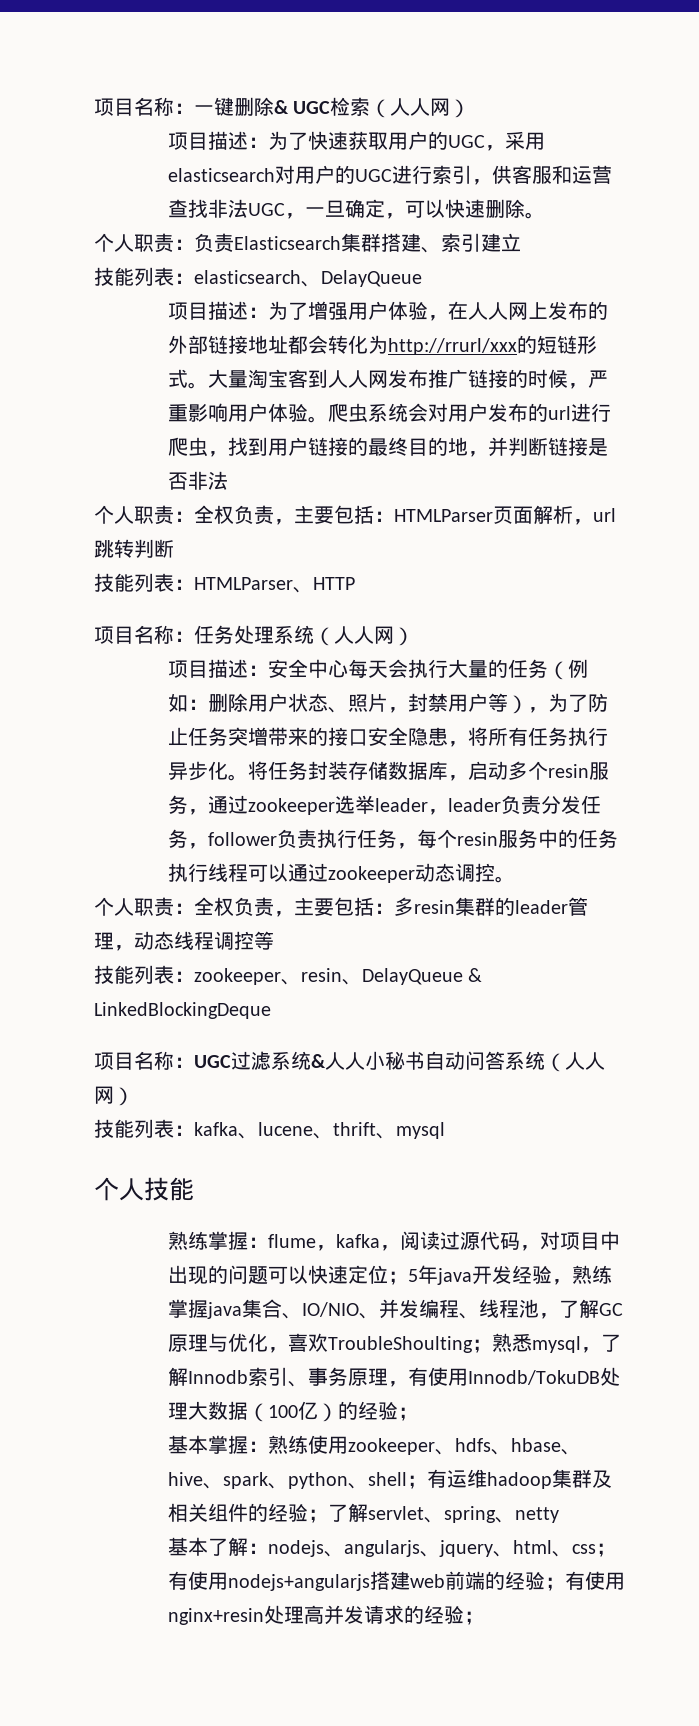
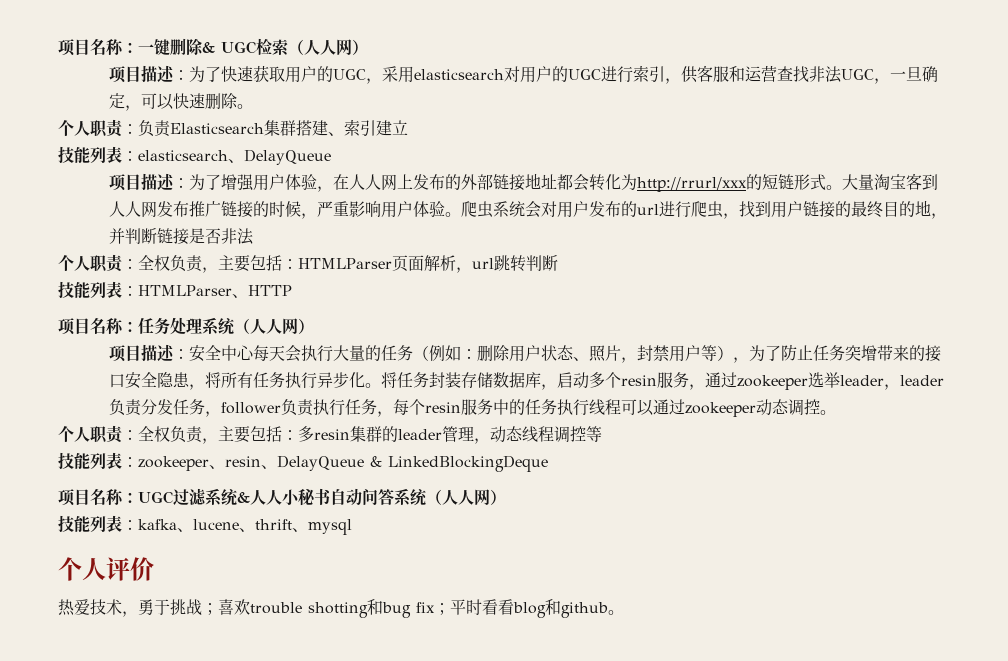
[144,1177,194,1201] [168,1231,621,1251] [168,1265,613,1285] [168,1299,624,1319] [168,1333,622,1353] [168,1367,621,1387] [168,1401,419,1422] [168,1435,582,1455] [168,1469,613,1489] [168,1503,560,1523] [168,1537,617,1557] [168,1571,626,1591] [168,1605,485,1625] 技能 // 熟练掌握：flume，kafka，阅读过源代码，对项目中出现的问题可以快速定位；5年java开发经验，熟练掌握java集合、IO/NIO、并发编程、线程池，了解GC原理与优化，喜欢TroubleShoulting；熟悉mysql，了解Innodb索引、事务原理，有使用Innodb/TokuDB处理大数据（100亿）的经验； // 基本掌握：熟练使用zookeeper、hdfs、hbase、hive、spark、python、shell；有运维hadoop集群及相关组件的经验；了解servlet、spring、netty // 基本了解：nodejs、angularjs、jquery、html、css；有使用nodejs+angularjs搭建web前端的经验；有使用nginx+resin处理高并发请求的经验； -> [106,557,154,581] [58,599,624,618] 评价 // 热爱技术，勇于挑战；喜欢trouble shotting和bug fix；平时看看blog和github。

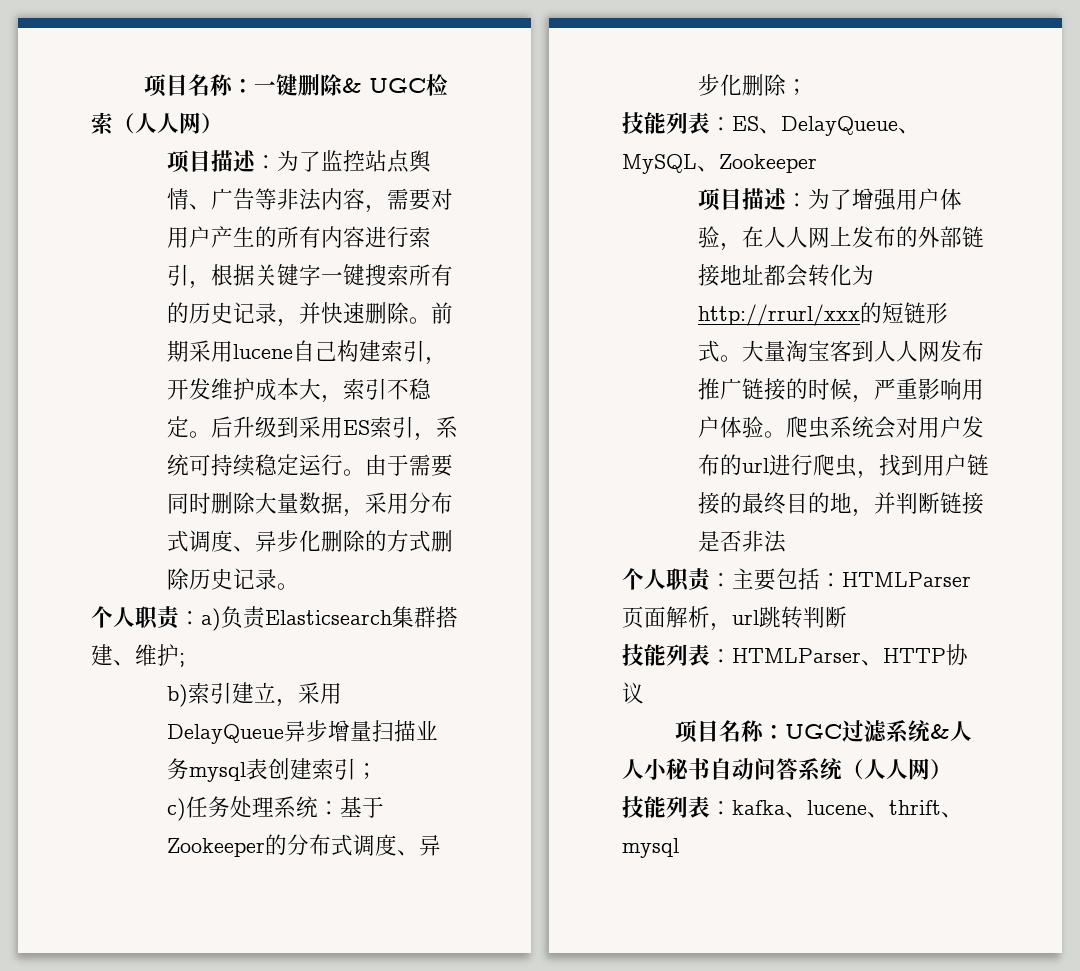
[220,65,938,84] [108,93,253,111] [58,119,138,138] 快速获取用户的UGC，采用elasticsearch对用户的UGC进行索引，供客服和运营查找非法UGC，一旦确定，可以快速删除。 // 个人职责： -> [320,150,431,173] [166,188,453,213] [166,226,431,248] [166,264,453,289] [166,302,453,327] [166,340,447,365] [166,378,431,403] [166,416,458,441] [166,454,453,477] [166,492,453,517] [166,530,453,552] [166,568,299,590] [91,606,221,631] 监控站点舆情、广告等非法内容，需要对用户产生的所有内容进行索引，根据关键字一键搜索所有的历史记录，并快速删除。前期采用lucene自己构建索引，开发维护成本大，索引不稳定。后升级到采用ES索引，系统可持续稳定运行。由于需要同时删除大量数据，采用分布式调度、异步化删除的方式删除历史记录。 // 个人职责：a)
(344, 134) none -> [135,644,185,667] [166,684,188,707] 维护; // b)
[58,146,331,165] // 技能列表：elasticsearch、DelayQueue -> [275,682,342,707] [166,720,438,744] [166,758,378,782] [166,796,384,821] [166,834,441,857] [697,74,808,96] [622,112,920,136] [622,154,817,174] ，采用DelayQueue异步增量扫描业务mysql表创建索引； // c)任务处理系统：基于Zookeeper的分布式调度、异步化删除； // 技能列表：ES、DelayQueue、MySQL、Zookeeper
[138,255,218,273] 全权负责， -> (732, 580) none
[58,317,314,335] [108,344,941,363] [108,372,944,390] [108,399,836,417] [58,425,602,444] [58,452,548,472] // 项目名称：任务处理系统（人人网） // 项目描述：安全中心每天会执行大量的任务（例如：删除用户状态、照片，封禁用户等），为了防止任务突增带来的接口安全隐患，将所有任务执行异步化。将任务封装存储数据库，启动多个resin服务，通过zookeeper选举leader，leader负责分发任务，follower负责执行任务，每个resin服务中的任务执行线程可以通过zookeeper动态调控。 // 个人职责：全权负责，主要包括：多resin集群的leader管理，动态线程调控等 // 技能列表：zookeeper、resin、DelayQueue & LinkedBlockingDeque -> [946,644,969,666] [622,682,644,704] 协议
[58,557,154,581] [58,599,624,618] // 个人评价 // 热爱技术，勇于挑战；喜欢trouble shotting和bug fix；平时看看blog和github。 -> (679, 848) none

